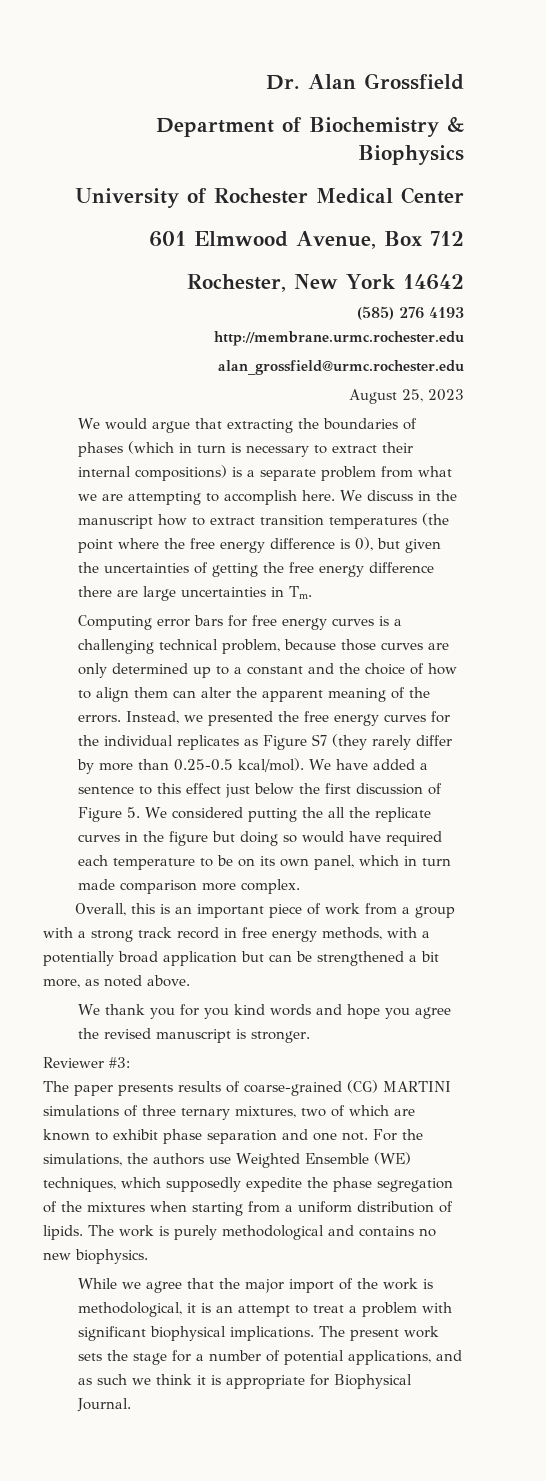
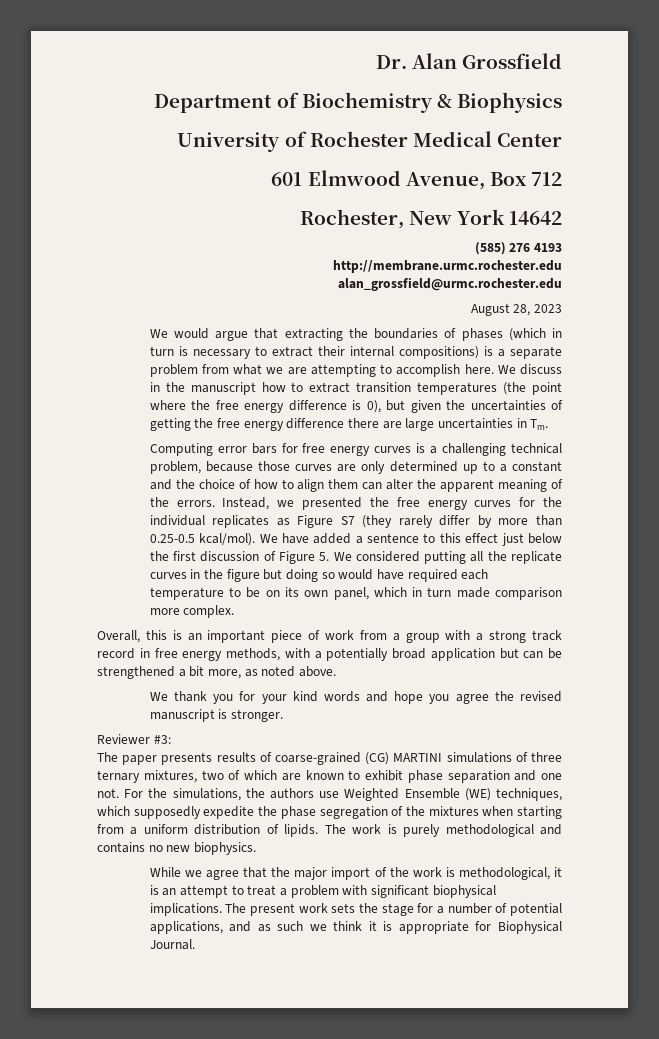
[402,389,423,402] 25, -> [513,304,531,316] 28,
[302,807,324,818] the -> (467, 557) none
[204,1008,230,1019] you -> [261,694,287,704] your

